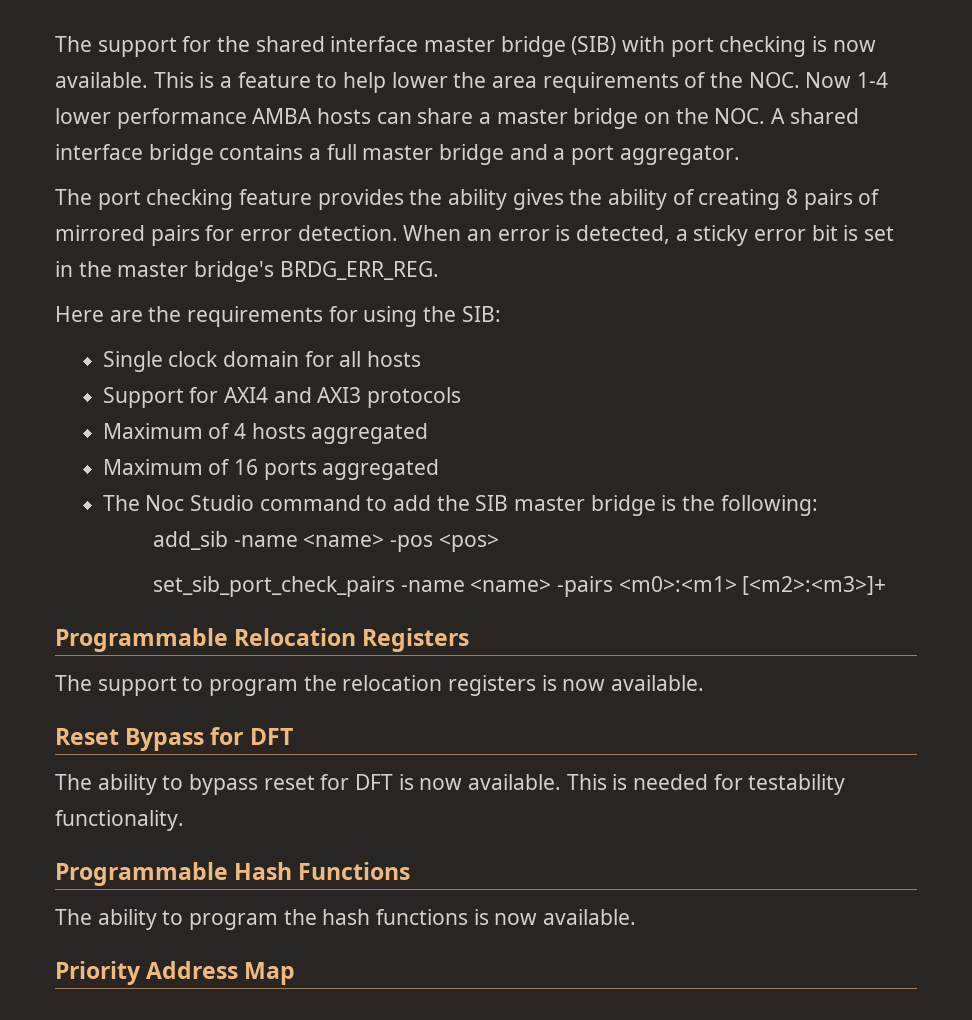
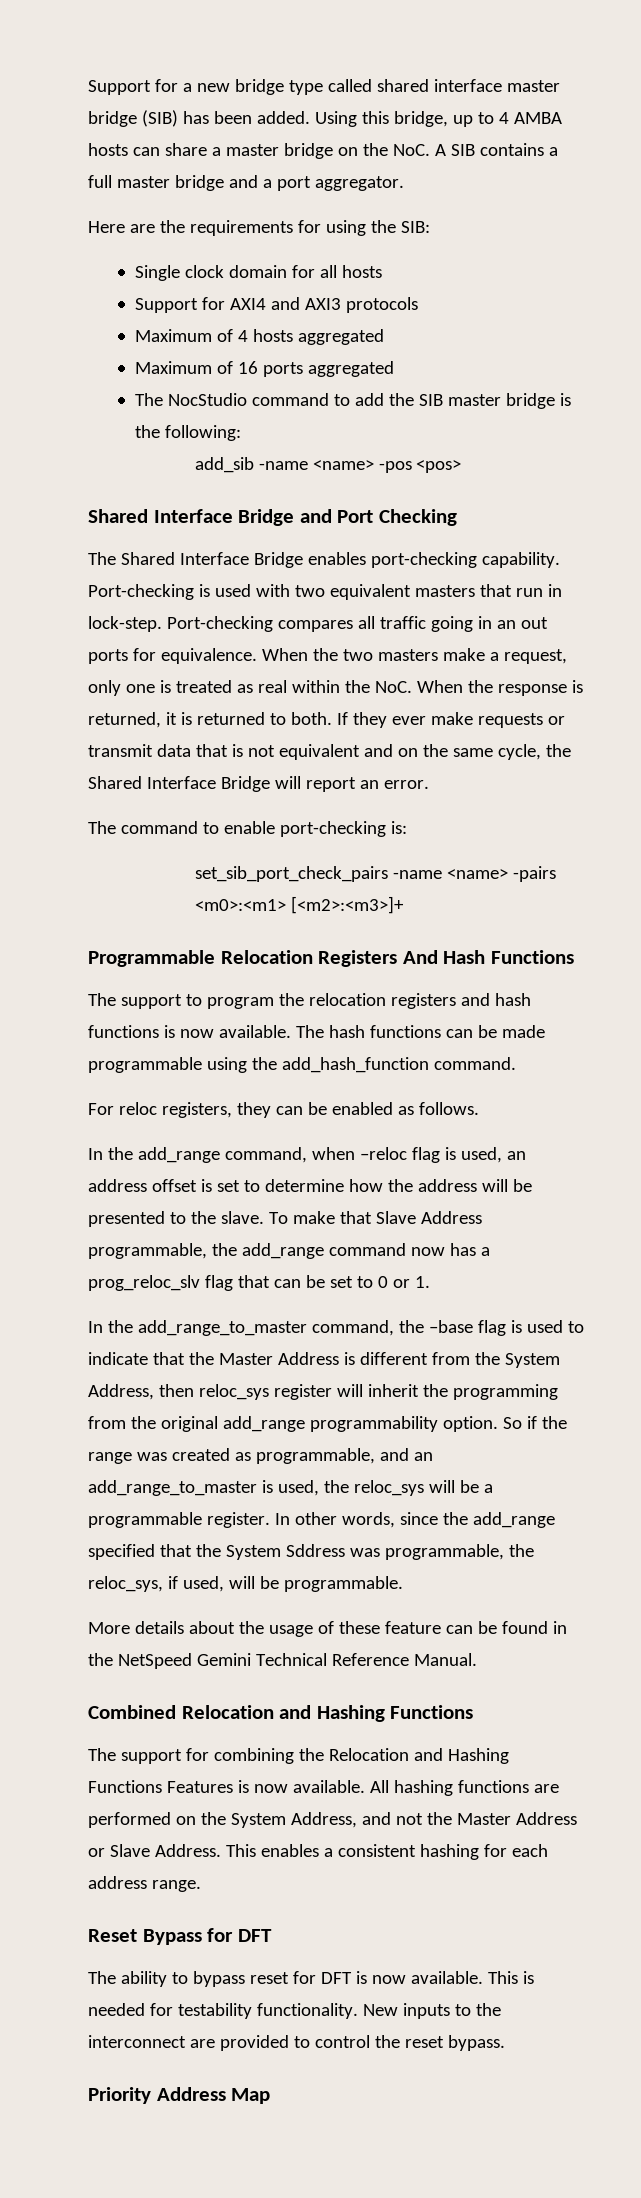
[55,36,251,57] The support for the -> [88,79,372,95] Support for a new bridge type called
[622,36,876,57] [55,72,889,93] [55,108,247,129] with port checking is now available. This is a feature to help lower the area requirements of the NOC. Now 1-4 lower performance -> [182,111,509,127] has been added. Using this bridge, up to 4
[714,108,859,124] [55,144,214,165] NOC. A shared interface bridge -> [392,144,475,156] NoC. A SIB
[55,189,881,210] [55,225,895,246] [55,261,439,282] // The port checking feature provides the ability gives the ability of creating 8 pairs of mirrored pairs for error detection. When an error is detected, a sticky error bit is set in the master bridge's BRDG_ERR_REG. -> (404, 183) none
[145,495,254,511] Noc Studio -> [167,393,247,406] NocStudio
(499, 543) none -> [88,509,457,526] [88,552,560,568] [88,584,562,600] [88,616,548,632] [88,648,567,664] [88,680,583,696] [88,712,565,728] [88,744,571,760] [88,776,429,792] [88,821,407,837] // Shared Interface Bridge and Port Checking // The Shared Interface Bridge enables port-checking capability. Port-checking is used with two equivalent masters that run in lock-step. Port-checking compares all traffic going in an out ports for equivalence. When the two masters make a request, only one is treated as real within the NoC. When the response is returned, it is returned to both. If they ever make requests or transmit data that is not equivalent and on the same cycle, the Shared Interface Bridge will report an error. // The command to enable port-checking is:
(470, 640) none -> [402,950,574,964] And Hash Functions
[541,675,705,691] is now available. -> [460,993,531,1006] [88,1025,545,1038] [88,1057,516,1073] [88,1102,479,1118] [88,1147,526,1163] [88,1179,532,1192] [88,1211,482,1227] [88,1243,490,1259] [88,1275,430,1291] [88,1320,584,1336] [88,1352,560,1368] [88,1384,558,1400] [88,1416,567,1432] [88,1448,433,1464] [88,1480,493,1496] [88,1512,555,1528] [88,1544,534,1560] [88,1576,403,1592] [88,1621,567,1637] [88,1653,477,1669] [88,1705,474,1722] [88,1748,509,1764] [88,1780,559,1796] [88,1812,577,1828] [88,1844,548,1860] [88,1876,201,1892] and hash functions is now available. The hash functions can be made programmable using the add_hash_function command. // For reloc registers, they can be enabled as follows. // In the add_range command, when –reloc flag is used, an address offset is set to determine how the address will be presented to the slave. To make that Slave Address programmable, the add_range command now has a prog_reloc_slv flag that can be set to 0 or 1. // In the add_range_to_master command, the –base flag is used to indicate that the Master Address is different from the System Address, then reloc_sys register will inherit the programming from the original add_range programmability option. So if the range was created as programmable, and an add_range_to_master is used, the reloc_sys will be a programmable register. In other words, since the add_range specified that the System Sddress was programmable, the reloc_sys, if used, will be programmable. // More details about the usage of these feature can be found in the NetSpeed Gemini Technical Reference Manual. // Combined Relocation and Hashing Functions // The support for combining the Relocation and Hashing Functions Features is now available. All hashing functions are performed on the System Address, and not the Master Address or Slave Address. This enables a consistent hashing for each address range.
[55,862,411,886] [55,909,637,930] // Programmable Hash Functions // The ability to program the hash functions is now available. -> [362,2003,501,2019] [88,2035,505,2051] New inputs to the interconnect are provided to control the reset bypass.

